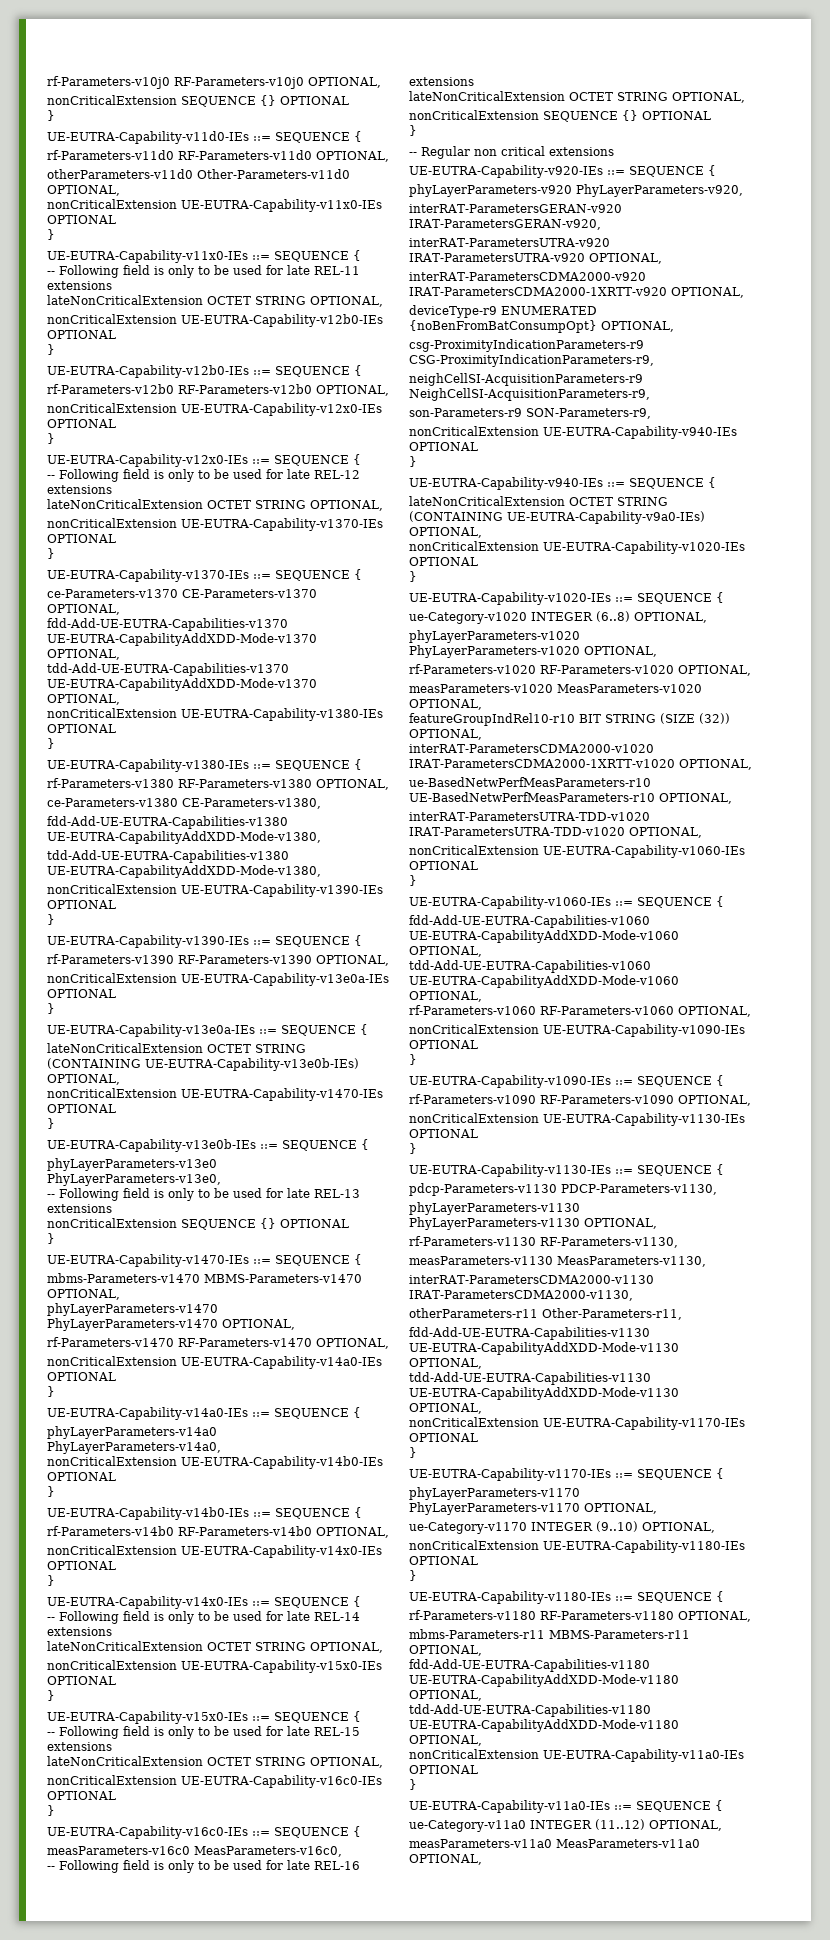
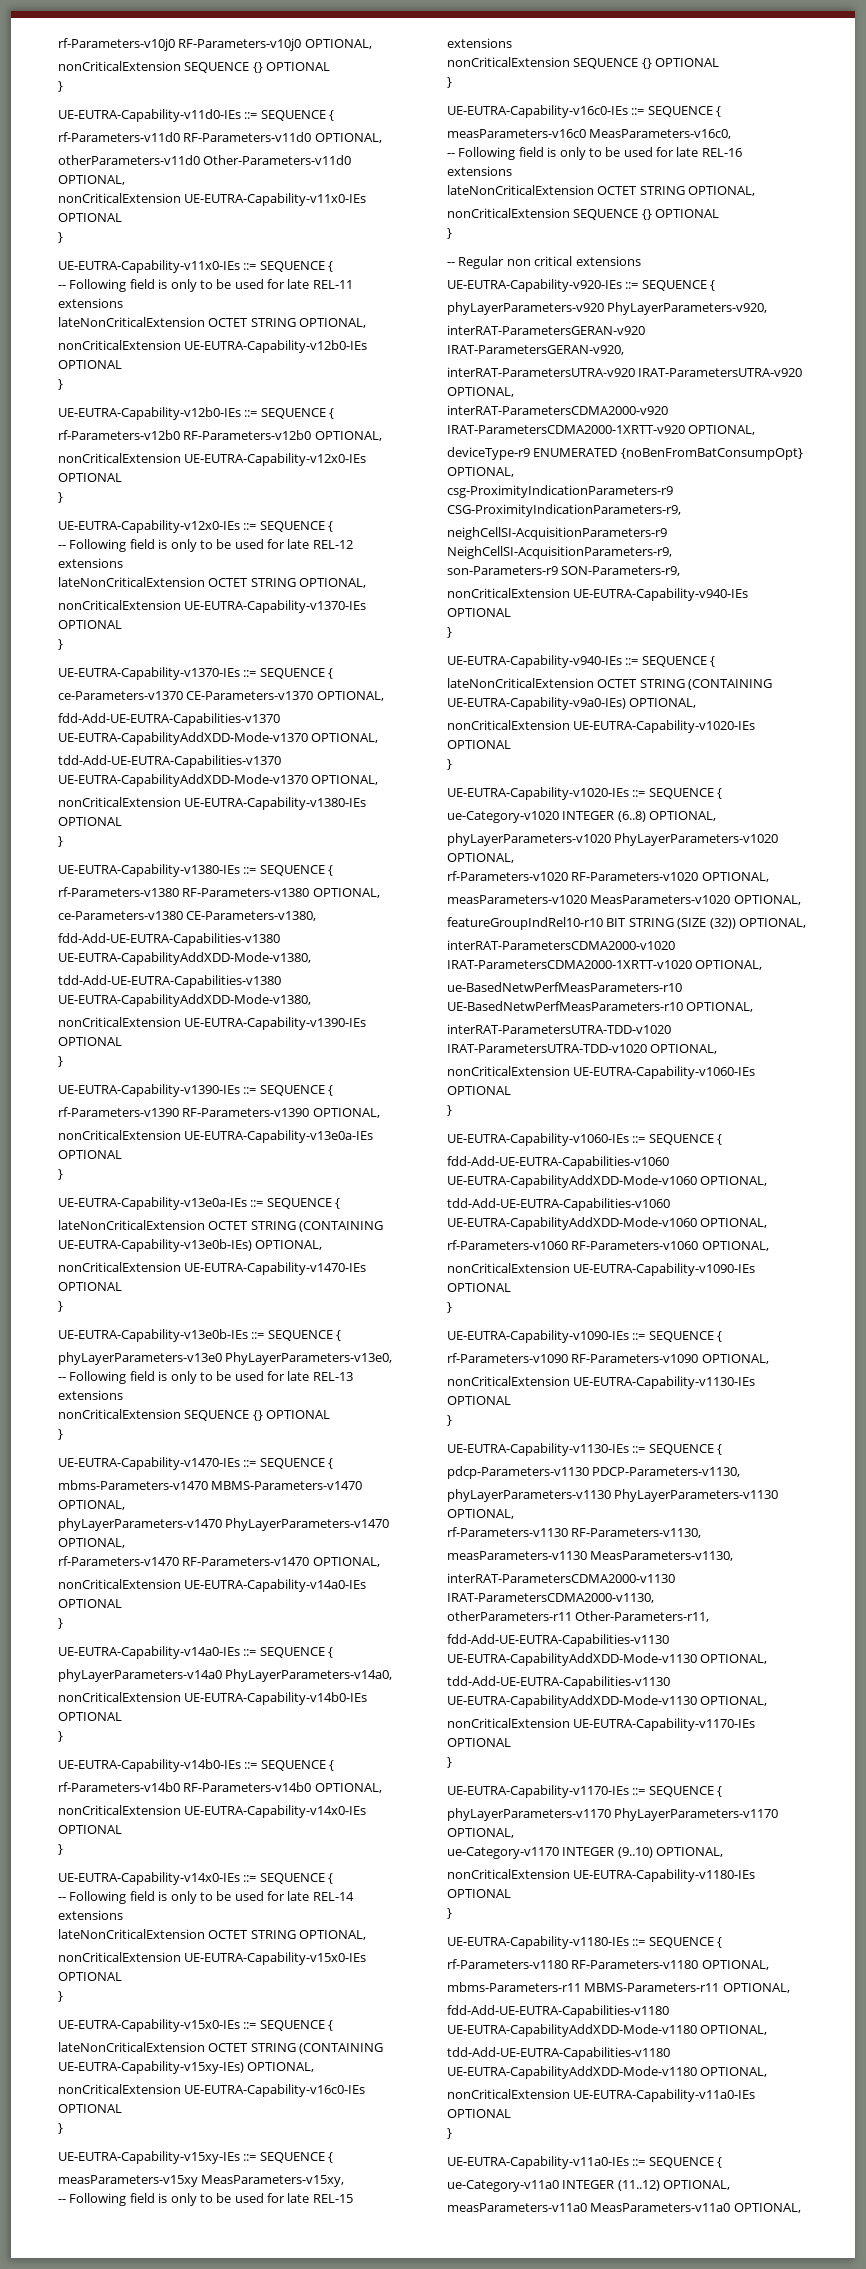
(361, 1716) none -> [58,2042,384,2054] [58,2061,315,2074] [58,2084,366,2097] [58,2104,122,2113] [58,2123,63,2134] [58,2151,334,2164] [58,2175,345,2187] // lateNonCriticalExtension OCTET STRING (CONTAINING UE-EUTRA-Capability-v15xy-IEs) OPTIONAL, // nonCriticalExtension UE-EUTRA-Capability-v16c0-IEs OPTIONAL // } // UE-EUTRA-Capability-v15xy-IEs ::= SEQUENCE { // measParameters-v15xy MeasParameters-v15xy,
[47,1756,383,1768] [47,1775,382,1788] // lateNonCriticalExtension OCTET STRING OPTIONAL, // nonCriticalExtension UE-EUTRA-Capability-v16c0-IEs -> [447,57,652,69] // nonCriticalExtension SEQUENCE {}

